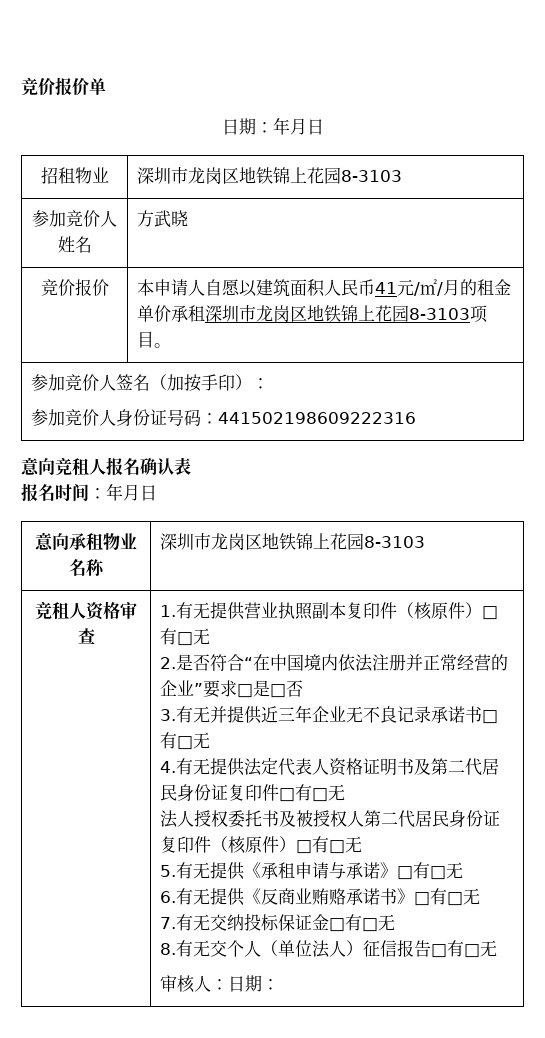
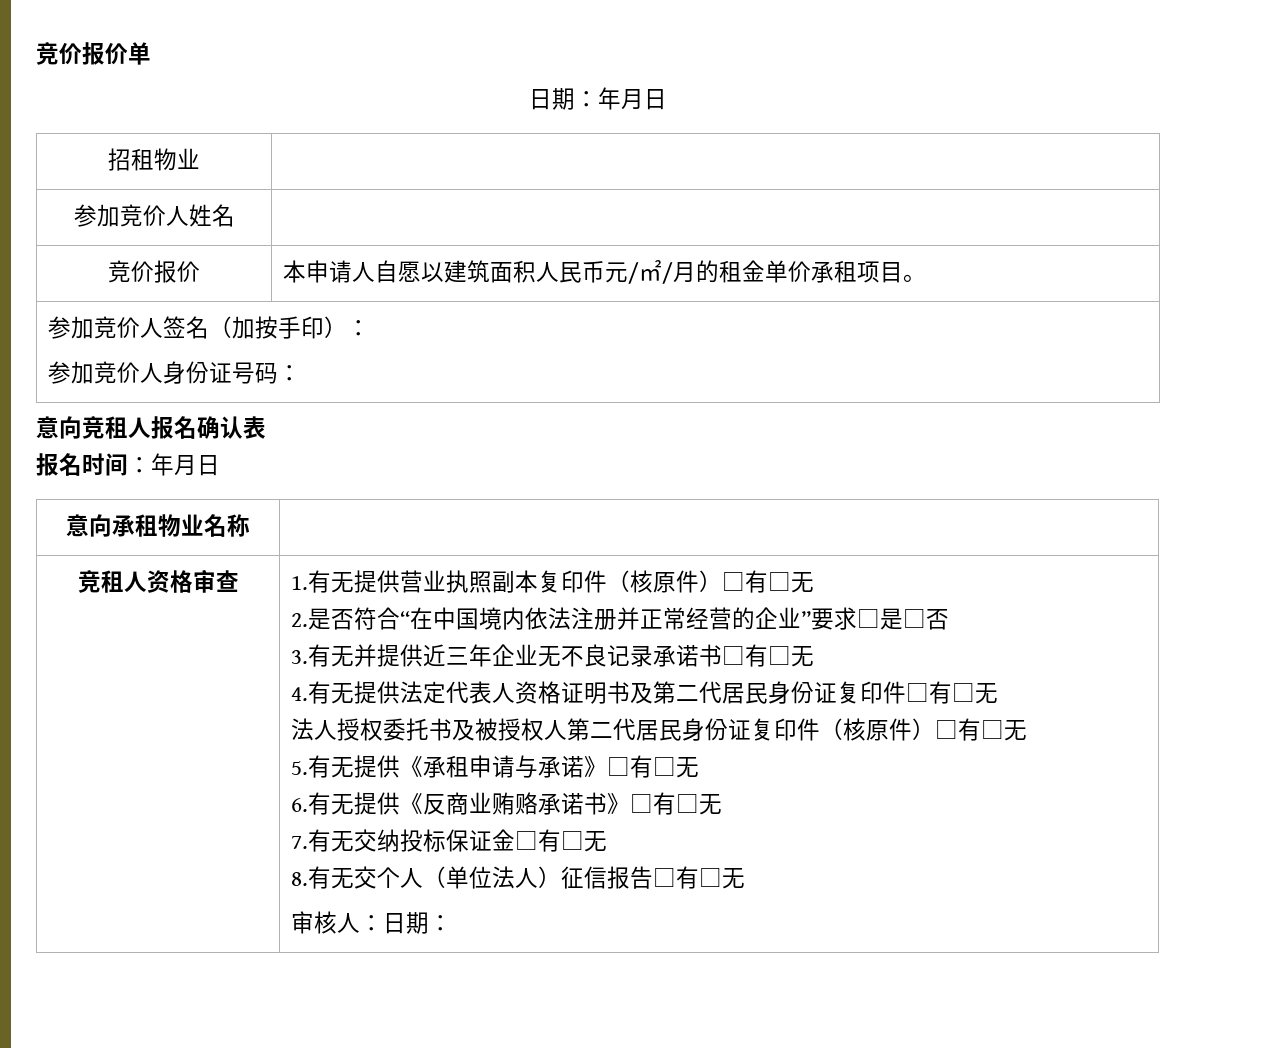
[136,167,402,185] 深圳市龙岗区地铁锦上花园8-3103 -> (200, 158) none
[136,210,188,228] 方武晓 -> (235, 215) none
[374,282,397,294] 41 -> (606, 272) none
[204,305,470,323] 深圳市龙岗区地铁锦上花园8-3103 -> (858, 271) none
[217,412,416,424] 441502198609222316 -> (302, 373) none
[159,533,425,551] 深圳市龙岗区地铁锦上花园8-3103 -> (250, 525) none

